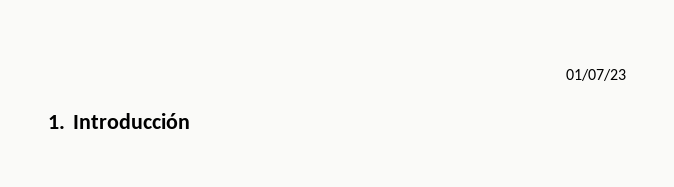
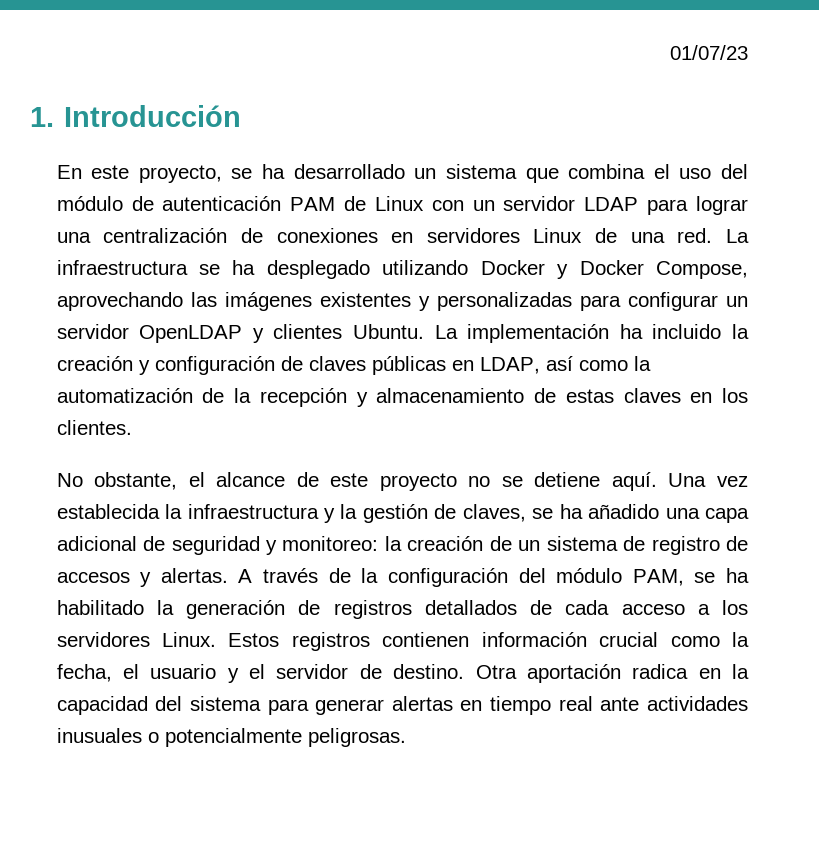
(190, 121) none -> [56,164,748,183] [56,196,748,215] [56,228,750,243] [56,260,749,279] [56,292,749,311] [56,324,750,343] [56,356,651,375] [56,388,749,407] [56,420,132,435] [56,472,749,491] [56,504,750,523] [56,536,749,555] [56,568,749,587] [56,600,749,619] [56,632,750,651] [56,664,749,683] [56,696,749,715] [56,728,406,747] // En este proyecto, se ha desarrollado un sistema que combina el uso del módulo de autenticación PAM de Linux con un servidor LDAP para lograr una centralización de conexiones en servidores Linux de una red. La infraestructura se ha desplegado utilizando Docker y Docker Compose, aprovechando las imágenes existentes y personalizadas para configurar un servidor OpenLDAP y clientes Ubuntu. La implementación ha incluido la creación y configuración de claves públicas en LDAP, así como la automatización de la recepción y almacenamiento de estas claves en los clientes. // No obstante, el alcance de este proyecto no se detiene aquí. Una vez establecida la infraestructura y la gestión de claves, se ha añadido una capa adicional de seguridad y monitoreo: la creación de un sistema de registro de accesos y alertas. A través de la configuración del módulo PAM, se ha habilitado la generación de registros detallados de cada acceso a los servidores Linux. Estos registros contienen información crucial como la fecha, el usuario y el servidor de destino. Otra aportación radica en la capacidad del sistema para generar alertas en tiempo real ante actividades inusuales o potencialmente peligrosas.

